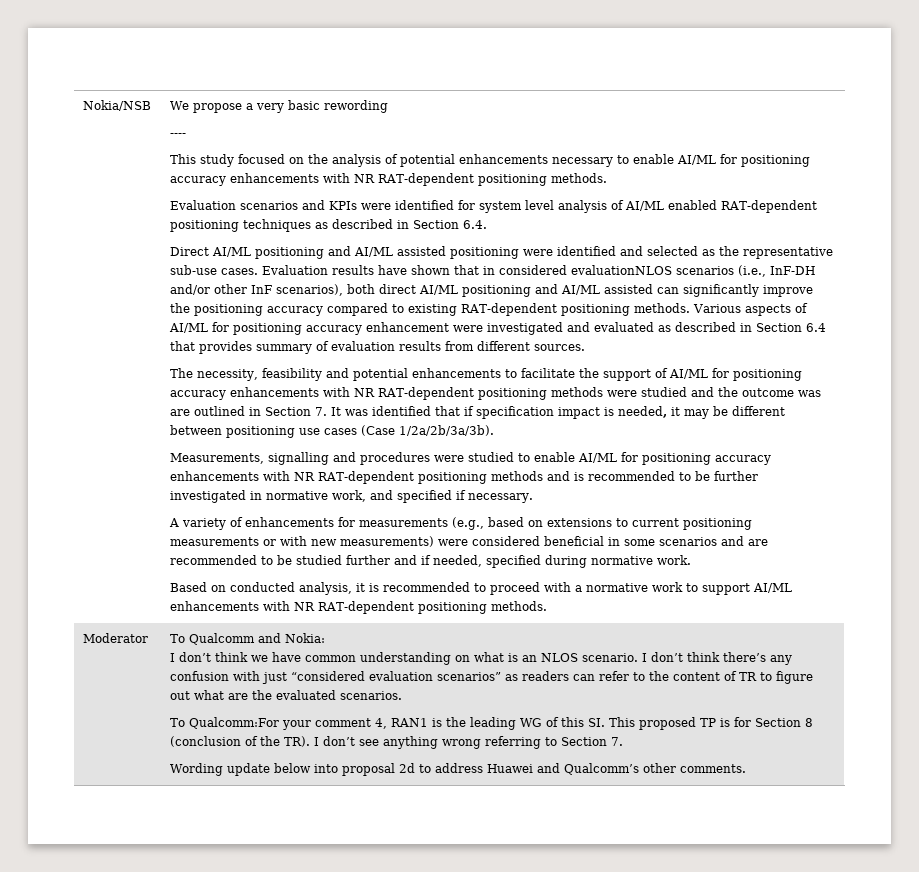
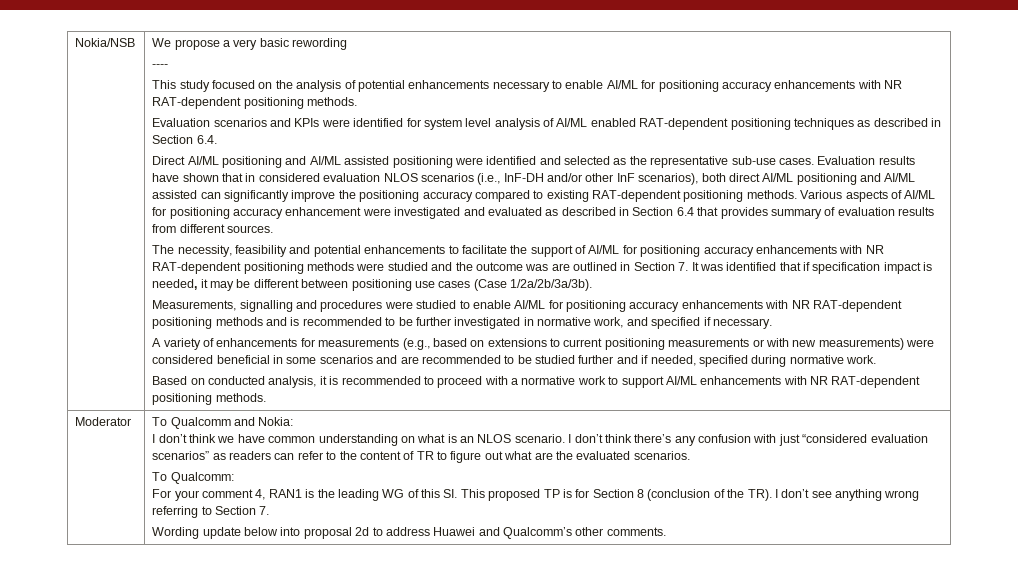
[571,265,673,275] evaluationNLOS -> [323,173,418,182] evaluation NLOS
[189,717,280,729] Qualcomm:For -> [170,472,234,484] [152,489,172,498] Qualcomm: // For

